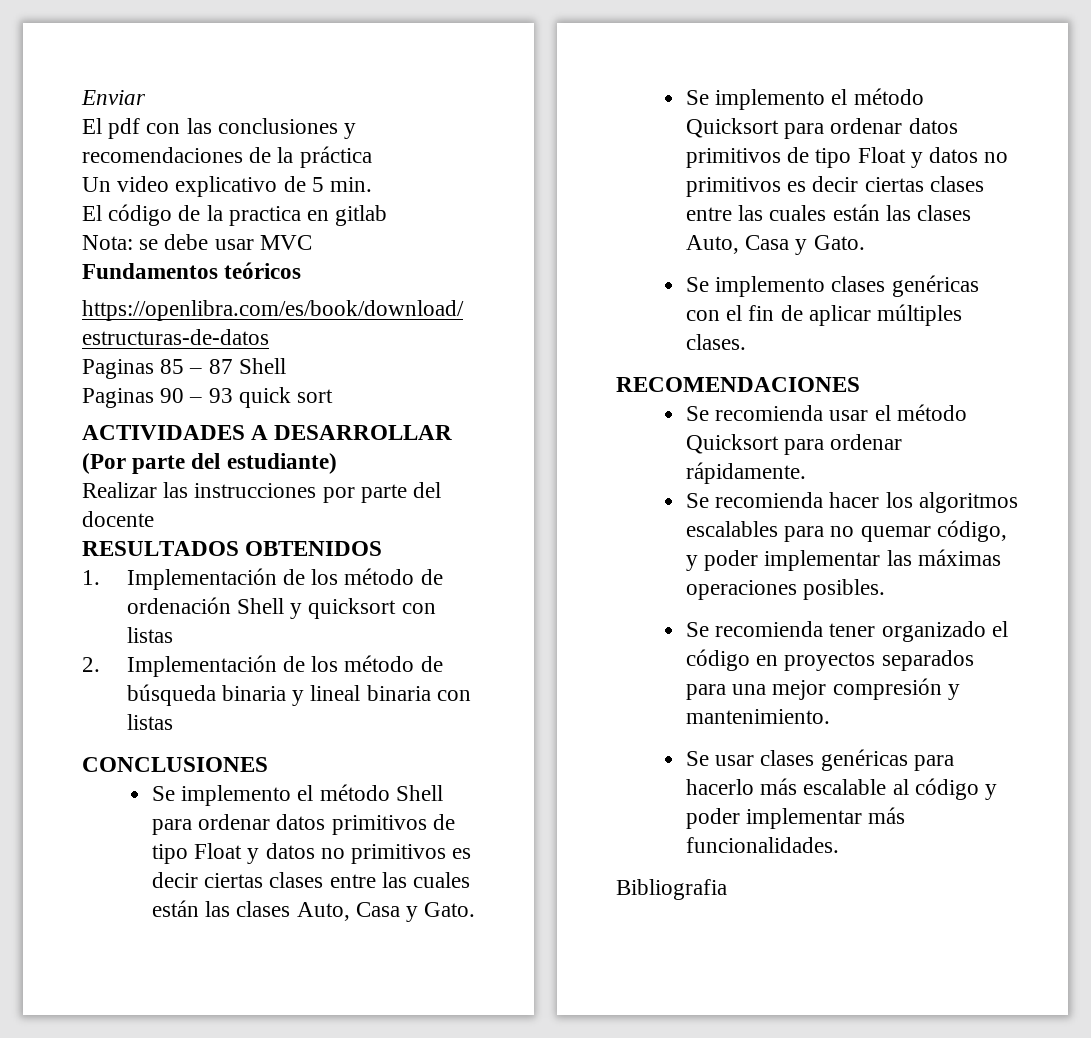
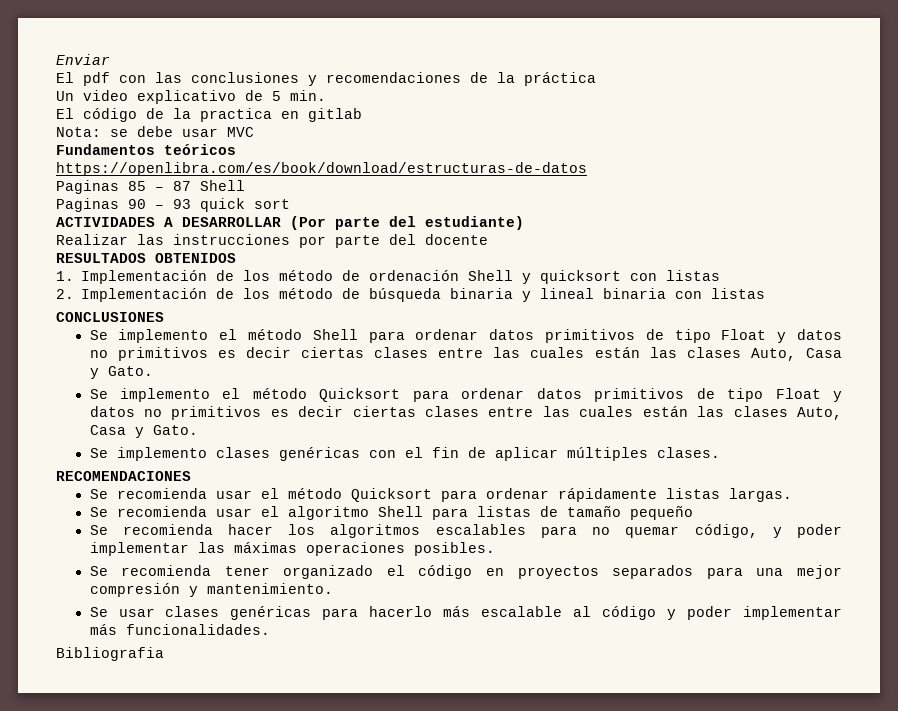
[686,462,807,484] rápidamente. -> [557,488,792,502] [89,506,693,520] rápidamente listas largas. // Se recomienda usar el algoritmo Shell para listas de tamaño pequeño

